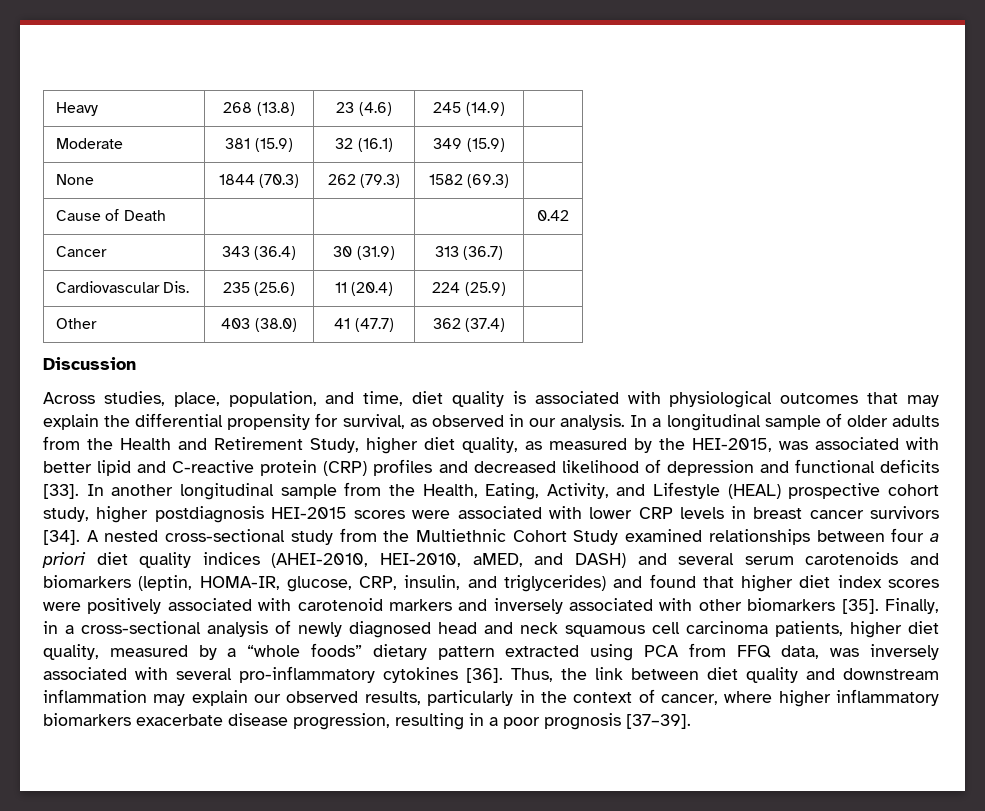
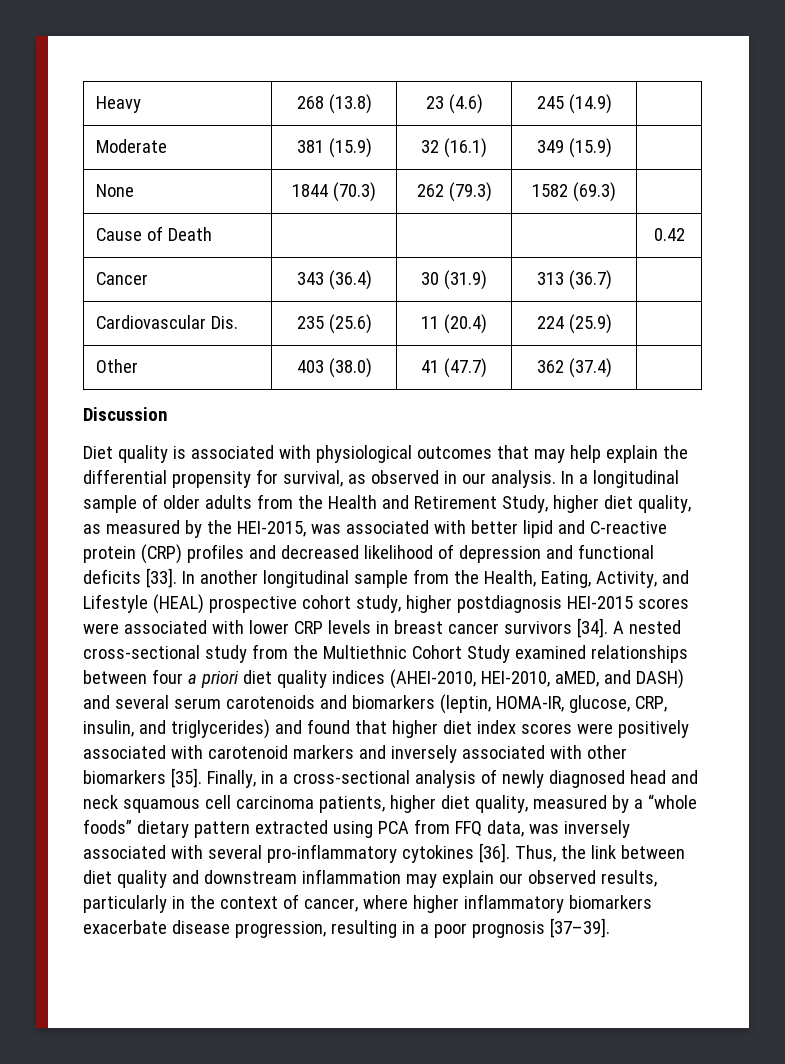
[43,391,444,407] Across studies, place, population, and time, diet -> [83,446,113,459] Diet
(939, 401) none -> [569,445,601,463] help

